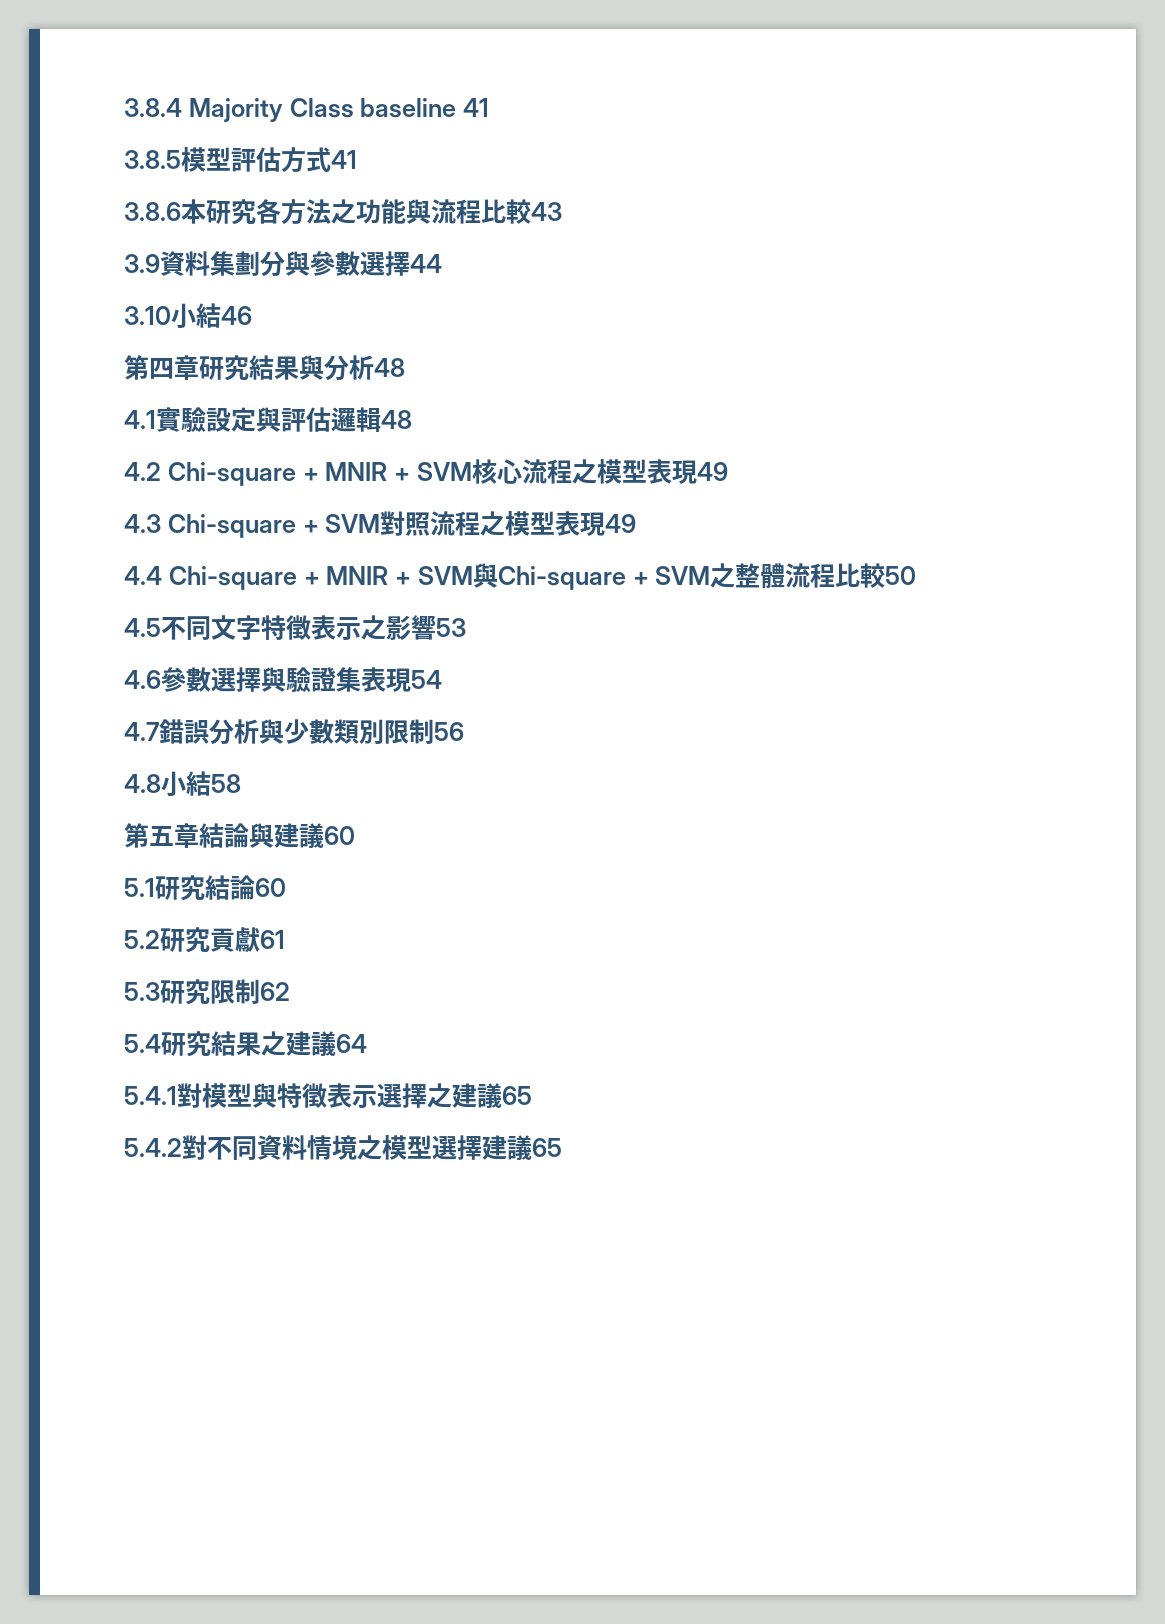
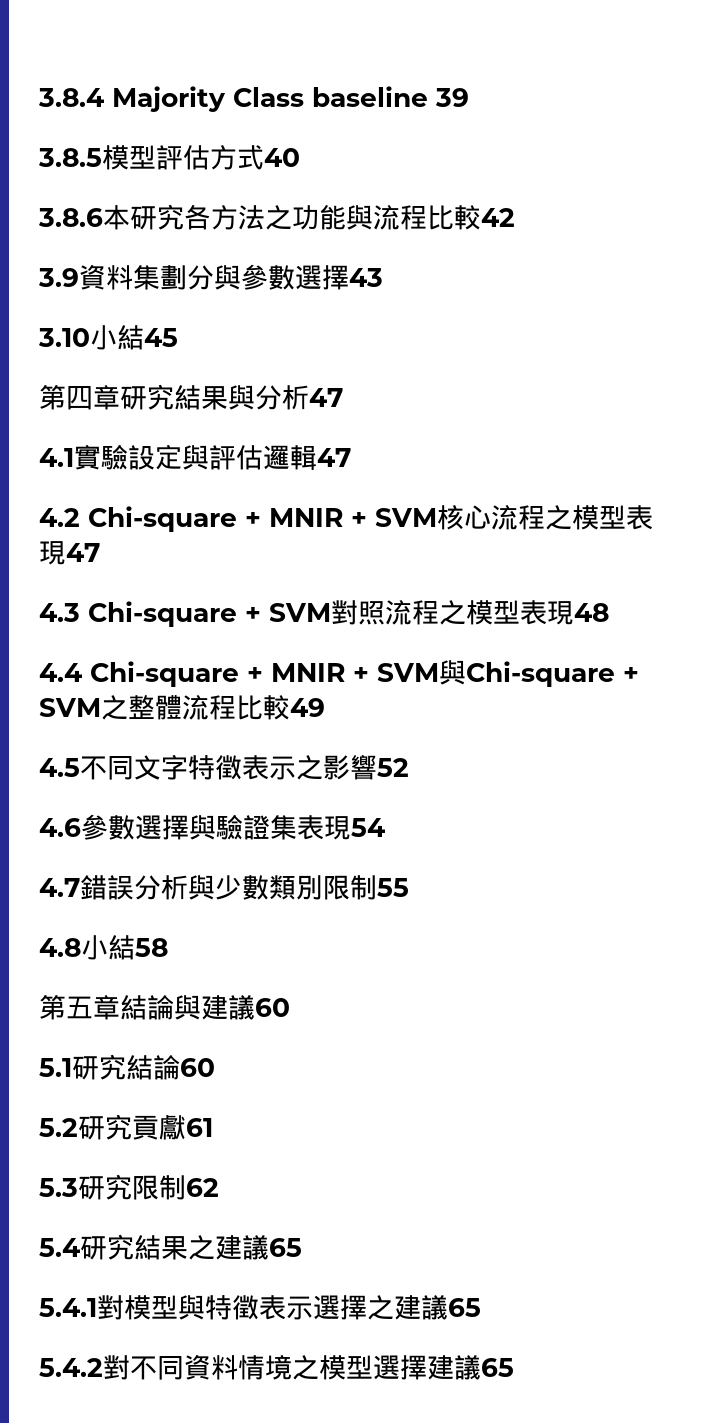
[463,98,489,117] 41 -> [435,88,469,107] 39
[331,150,357,169] 41 -> [264,148,300,167] 40
[531,202,562,221] 43 -> [481,208,515,227] 42
[410,254,442,273] 44 -> [349,268,383,287] 43
[221,306,252,325] 46 -> [144,328,178,347] 45
[374,358,405,377] 48 -> [309,388,343,407] 47
[381,410,412,429] 48 -> [317,448,351,467] 47
[696,462,728,481] 49 -> [66,543,100,562] 47
[605,514,637,533] 49 -> [574,603,609,622] 48
[885,566,917,585] 50 -> [290,698,325,717] 49
[436,618,466,637] 53 -> [377,758,409,777] 52
[434,722,464,741] 56 -> [377,878,409,897] 55
[336,1034,367,1053] 64 -> [269,1238,302,1257] 65

